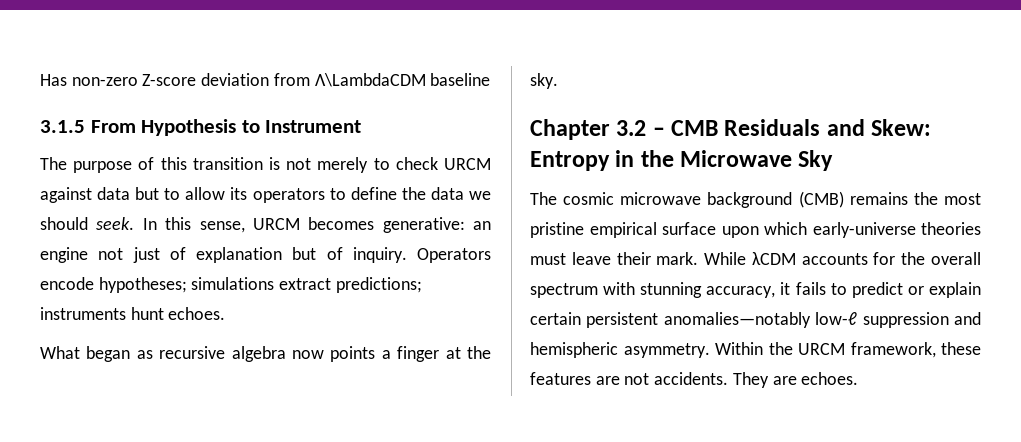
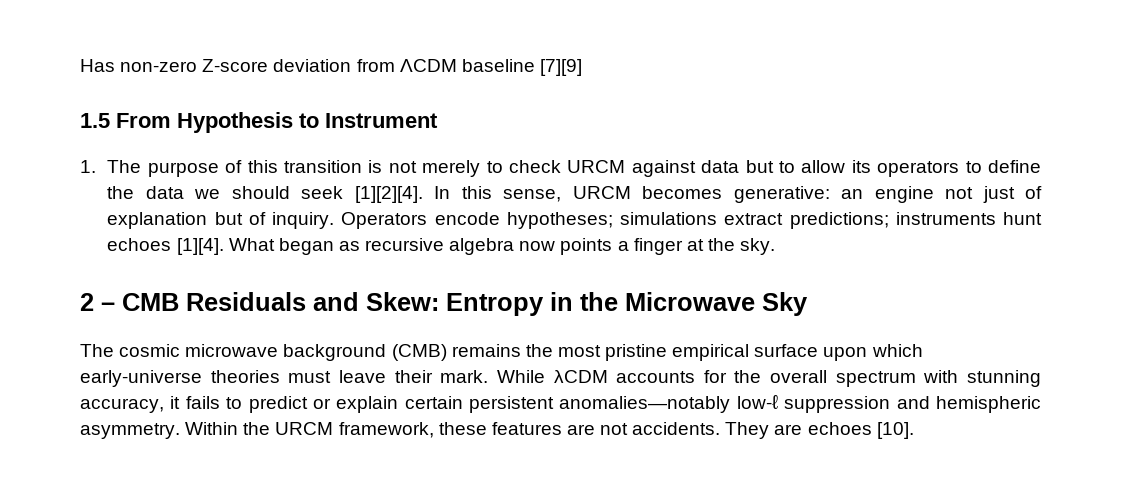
[314,73,426,87] Λ\LambdaCDM -> [399,59,457,72] ΛCDM
[40,120,85,133] // 3.1.5 -> [539,59,582,76] [80,113,110,128] [7][9] // 1.5
(362, 126) none -> [80,160,96,173] 1.
[96,217,135,230] seek. -> [301,186,423,203] seek [1][2][4].
[168,307,226,320] echoes. // -> [107,238,224,255] echoes [1][4].
[530,119,647,140] Chapter 3.2 -> [80,293,94,311] 2
[801,372,859,385] echoes. -> [807,422,914,439] echoes [10].

